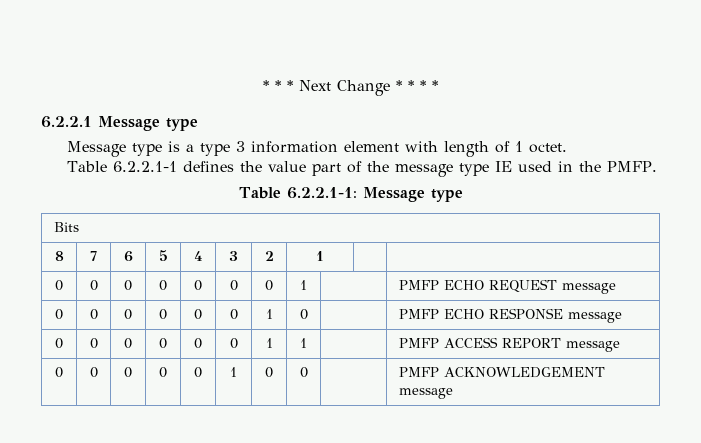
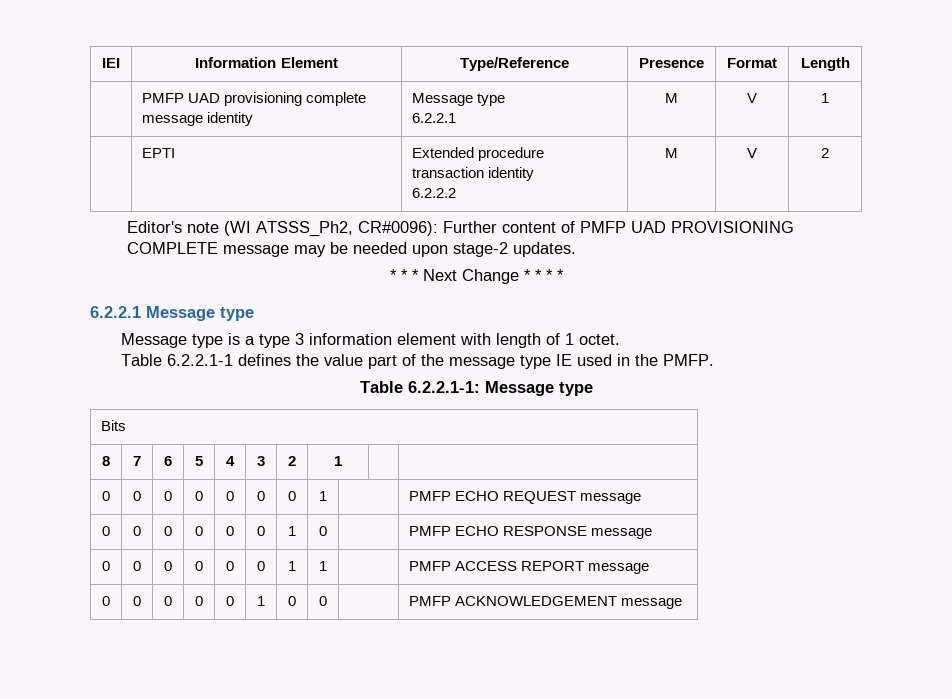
(263, 85) none -> [102,58,120,68] [195,57,338,68] [460,57,569,71] [639,58,704,68] [727,58,777,68] [800,57,850,71] [142,92,367,106] [142,112,254,126] [412,93,506,106] [412,113,457,123] [665,93,678,103] [747,93,757,103] [821,93,829,103] [142,148,176,158] [412,147,545,161] [412,167,535,181] [412,188,457,198] [665,148,678,158] [747,148,757,158] [821,148,829,158] [126,221,794,237] [126,242,576,257] IEI | Information Element | Type/Reference | Presence | Format | Length // | PMFP UAD provisioning complete message identity | Message type // 6.2.2.1 | M | V | 1 // | EPTI | Extended procedure transaction identity // 6.2.2.2 | M | V | 2 // Editor's note (WI ATSSS_Ph2, CR#0096): Further content of PMFP UAD PROVISIONING COMPLETE message may be needed upon stage-2 updates. //

